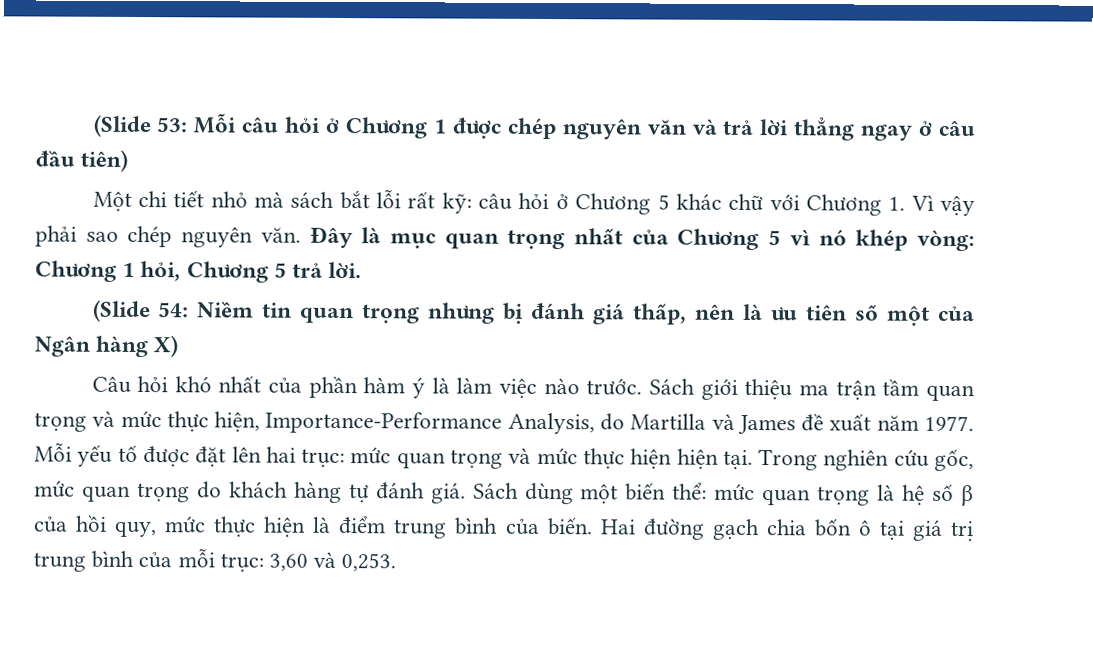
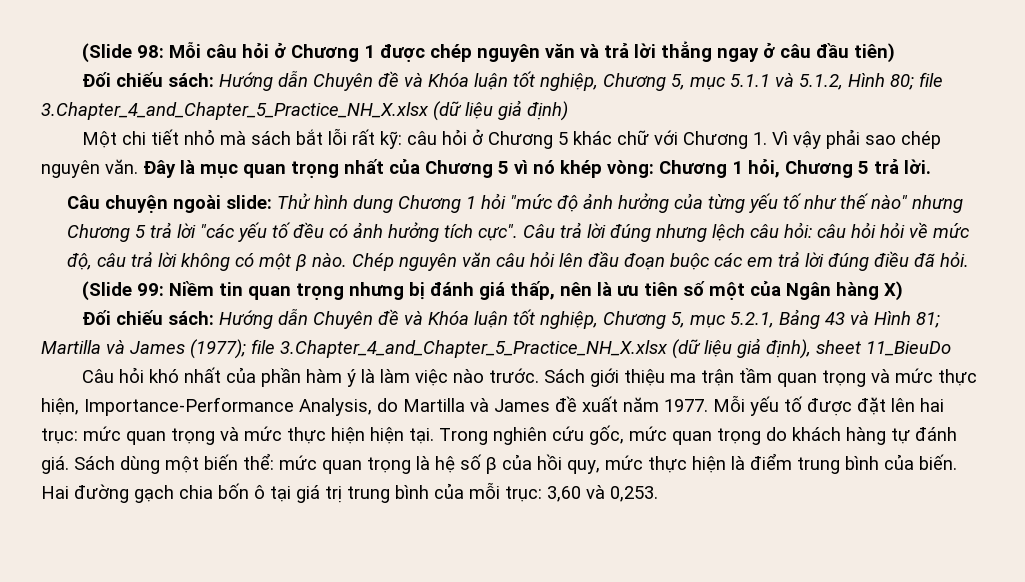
[92,114,189,138] (Slide 53: -> [81,43,164,63] (Slide 98:
(129, 160) none -> [81,71,943,91] [41,100,568,121] // Đối chiếu sách: Hướng dẫn Chuyên đề và Khóa luận tốt nghiệp, Chương 5, mục 5.1.1 và 5.1.2, Hình 80; file 3.Chapter_4_and_Chapter_5_Practice_NH_X.xlsx (dữ liệu giả định)
[92,299,190,323] // (Slide 54: -> [66,193,963,213] [66,222,969,242] [66,251,969,271] [81,281,164,301] // Câu chuyện ngoài slide: Thử hình dung Chương 1 hỏi "mức độ ảnh hưởng của từng yếu tố như thế nào" nhưng Chương 5 trả lời "các yếu tố đều có ảnh hưởng tích cực". Câu trả lời đúng nhưng lệch câu hỏi: câu hỏi hỏi về mức độ, câu trả lời không có một β nào. Chép nguyên văn câu hỏi lên đầu đoạn buộc các em trả lời đúng điều đã hỏi. // (Slide 99:
(179, 346) none -> [81,309,940,329] [41,338,951,359] // Đối chiếu sách: Hướng dẫn Chuyên đề và Khóa luận tốt nghiệp, Chương 5, mục 5.2.1, Bảng 43 và Hình 81; Martilla và James (1977); file 3.Chapter_4_and_Chapter_5_Practice_NH_X.xlsx (dữ liệu giả định), sheet 11_BieuDo

